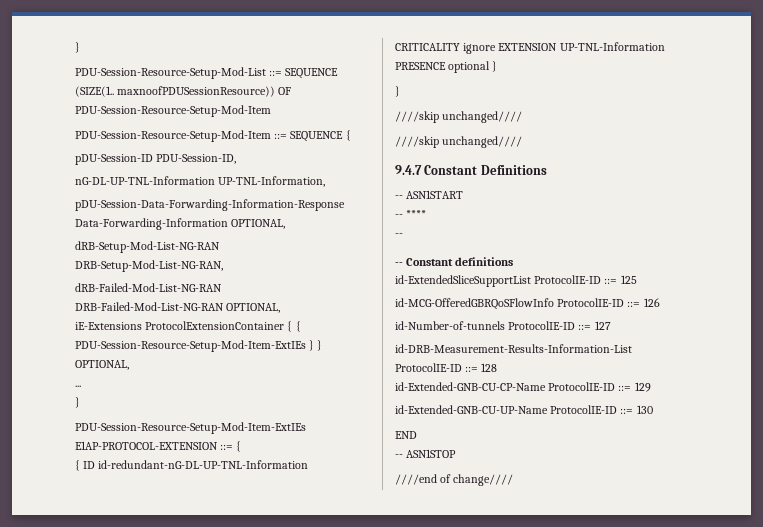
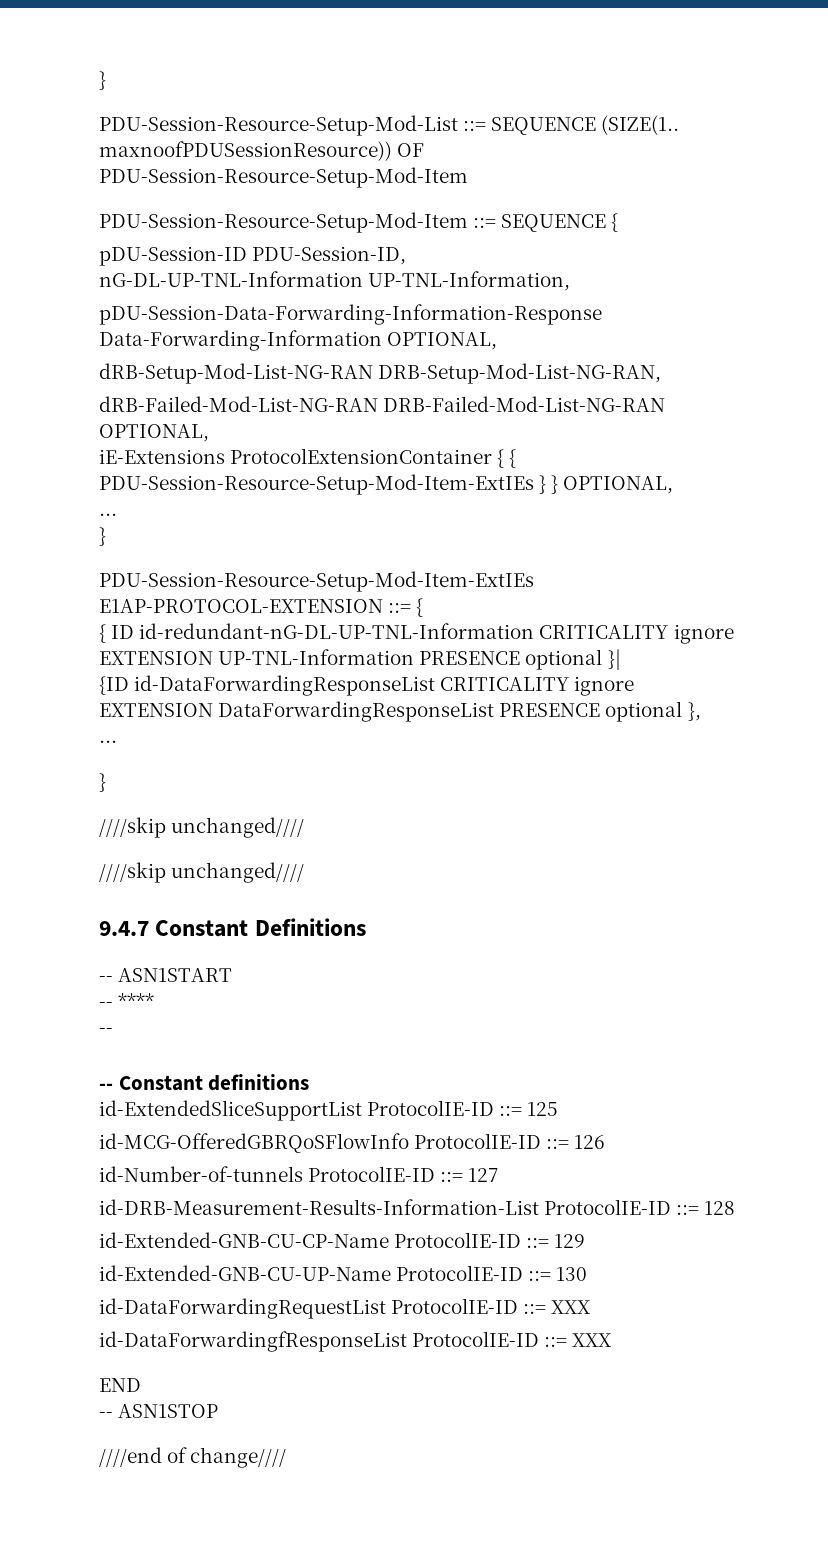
[492,61,498,72] } -> [607,649,621,670] [99,675,635,696] [99,701,701,722] [99,740,117,743] }| // {ID id-DataForwardingResponseList CRITICALITY ignore EXTENSION DataForwardingResponseList PRESENCE optional }, // ...
(653, 409) none -> [99,1298,591,1319] [99,1331,612,1352] // id-DataForwardingRequestList ProtocolIE-ID ::= XXX // id-DataForwardingfResponseList ProtocolIE-ID ::= XXX

